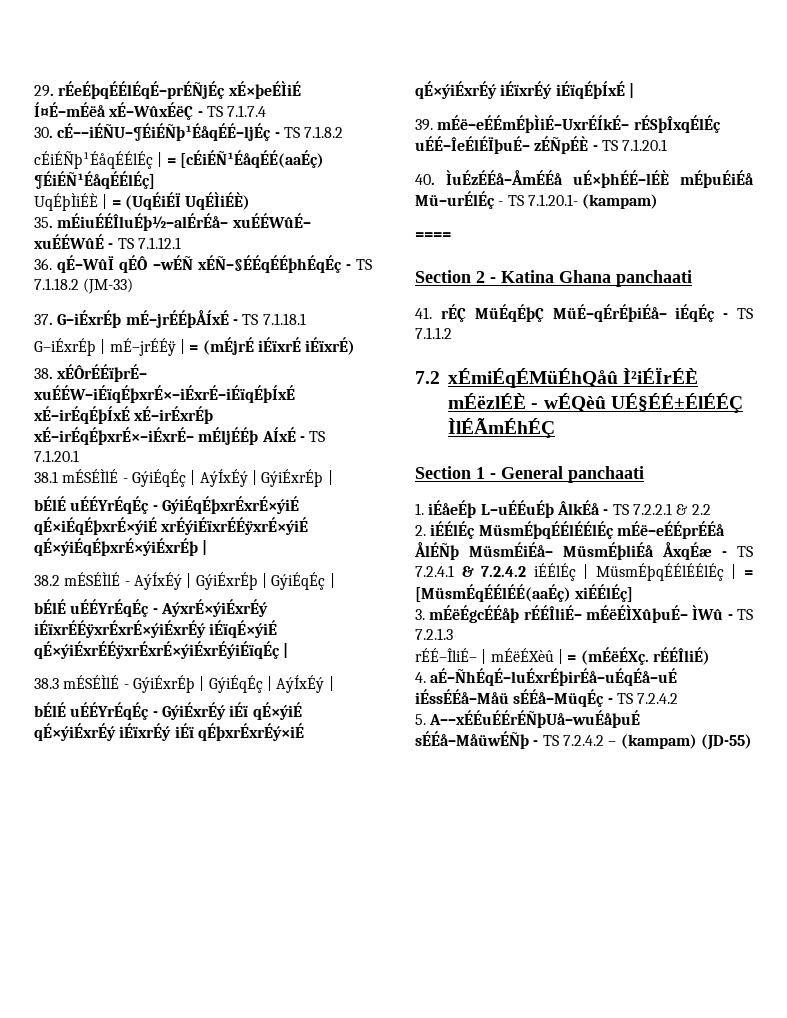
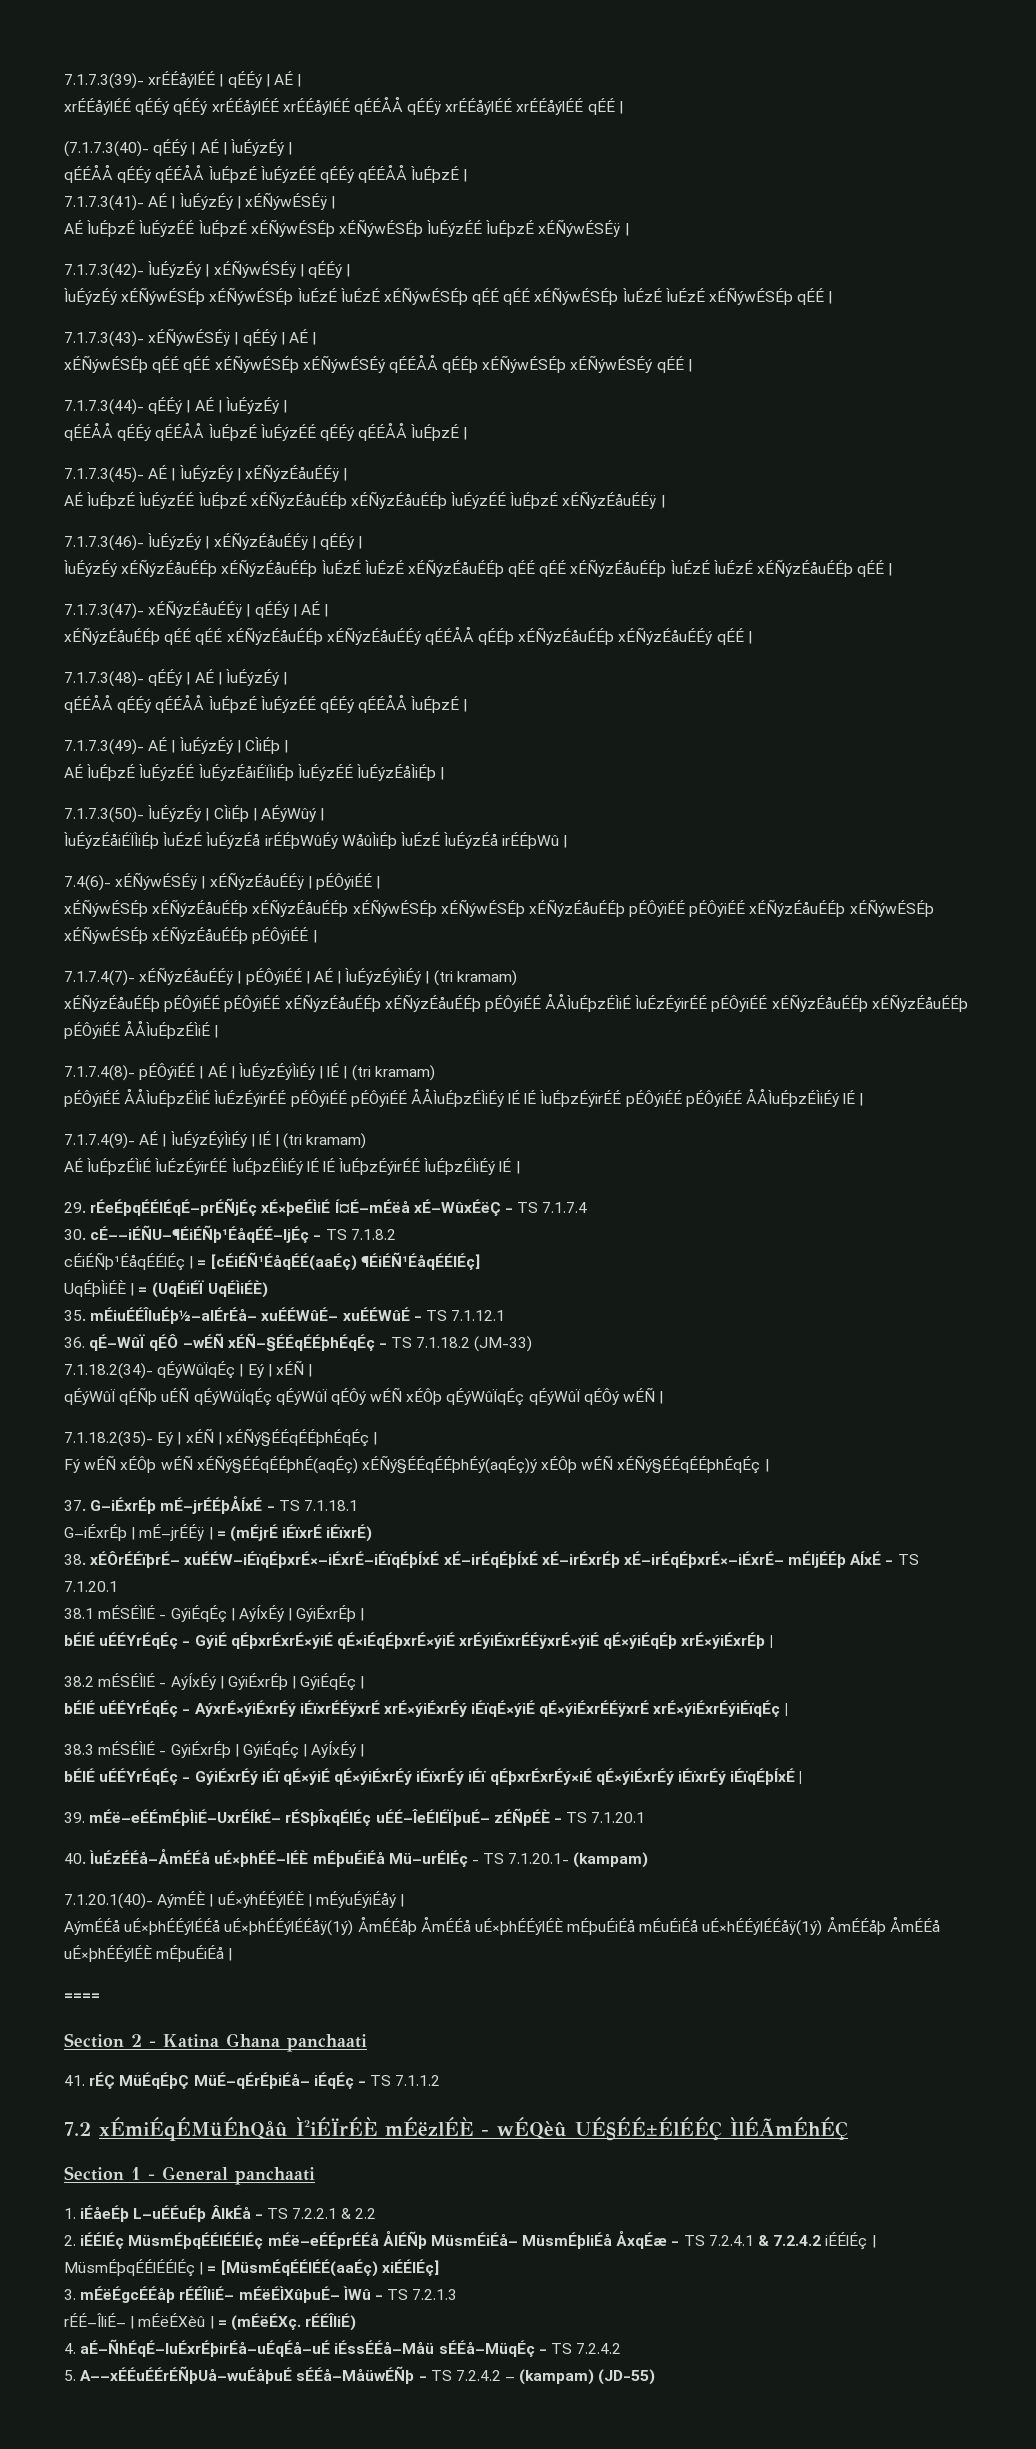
(34, 91) none -> [64,71,302,89] [64,97,623,115] [64,139,293,157] [64,165,468,183] [64,192,336,211] [64,219,629,237] [64,260,351,279] [64,287,833,305] [64,328,317,347] [64,355,692,373] [64,397,288,415] [64,423,468,441] [64,464,348,483] [64,491,665,509] [64,532,363,551] [64,559,893,577] [64,600,329,619] [64,627,752,645] [64,669,288,687] [64,695,468,713] [64,737,289,755] [64,764,445,781] [64,805,325,823] [64,832,568,849] [64,872,381,891] [64,899,934,917] [64,926,317,944] [64,967,517,986] [64,994,968,1012] [64,1021,219,1039] [64,1063,435,1081] [64,1089,864,1107] [64,1131,367,1149] [64,1158,520,1175] 7.1.7.3(39)- xrÉÉåýlÉÉ | qÉÉý | AÉ | // xrÉÉåýlÉÉ qÉÉý qÉÉý xrÉÉåýlÉÉ xrÉÉåýlÉÉ qÉÉÅÅ qÉÉÿ xrÉÉåýlÉÉ xrÉÉåýlÉÉ qÉÉ | // (7.1.7.3(40)- qÉÉý | AÉ | ÌuÉýzÉý | // qÉÉÅÅ qÉÉý qÉÉÅÅ ÌuÉþzÉ ÌuÉýzÉÉ qÉÉý qÉÉÅÅ ÌuÉþzÉ | // 7.1.7.3(41)- AÉ | ÌuÉýzÉý | xÉÑýwÉSÉÿ | // AÉ ÌuÉþzÉ ÌuÉýzÉÉ ÌuÉþzÉ xÉÑýwÉSÉþ xÉÑýwÉSÉþ ÌuÉýzÉÉ ÌuÉþzÉ xÉÑýwÉSÉÿ | // 7.1.7.3(42)- ÌuÉýzÉý | xÉÑýwÉSÉÿ | qÉÉý | // ÌuÉýzÉý xÉÑýwÉSÉþ xÉÑýwÉSÉþ ÌuÉzÉ ÌuÉzÉ xÉÑýwÉSÉþ qÉÉ qÉÉ xÉÑýwÉSÉþ ÌuÉzÉ ÌuÉzÉ xÉÑýwÉSÉþ qÉÉ | // 7.1.7.3(43)- xÉÑýwÉSÉÿ | qÉÉý | AÉ | // xÉÑýwÉSÉþ qÉÉ qÉÉ xÉÑýwÉSÉþ xÉÑýwÉSÉý qÉÉÅÅ qÉÉþ xÉÑýwÉSÉþ xÉÑýwÉSÉý qÉÉ | // 7.1.7.3(44)- qÉÉý | AÉ | ÌuÉýzÉý | // qÉÉÅÅ qÉÉý qÉÉÅÅ ÌuÉþzÉ ÌuÉýzÉÉ qÉÉý qÉÉÅÅ ÌuÉþzÉ | // 7.1.7.3(45)- AÉ | ÌuÉýzÉý | xÉÑýzÉåuÉÉÿ | // AÉ ÌuÉþzÉ ÌuÉýzÉÉ ÌuÉþzÉ xÉÑýzÉåuÉÉþ xÉÑýzÉåuÉÉþ ÌuÉýzÉÉ ÌuÉþzÉ xÉÑýzÉåuÉÉÿ | // 7.1.7.3(46)- ÌuÉýzÉý | xÉÑýzÉåuÉÉÿ | qÉÉý | // ÌuÉýzÉý xÉÑýzÉåuÉÉþ xÉÑýzÉåuÉÉþ ÌuÉzÉ ÌuÉzÉ xÉÑýzÉåuÉÉþ qÉÉ qÉÉ xÉÑýzÉåuÉÉþ ÌuÉzÉ ÌuÉzÉ xÉÑýzÉåuÉÉþ qÉÉ | // 7.1.7.3(47)- xÉÑýzÉåuÉÉÿ | qÉÉý | AÉ | // xÉÑýzÉåuÉÉþ qÉÉ qÉÉ xÉÑýzÉåuÉÉþ xÉÑýzÉåuÉÉý qÉÉÅÅ qÉÉþ xÉÑýzÉåuÉÉþ xÉÑýzÉåuÉÉý qÉÉ | // 7.1.7.3(48)- qÉÉý | AÉ | ÌuÉýzÉý | // qÉÉÅÅ qÉÉý qÉÉÅÅ ÌuÉþzÉ ÌuÉýzÉÉ qÉÉý qÉÉÅÅ ÌuÉþzÉ | // 7.1.7.3(49)- AÉ | ÌuÉýzÉý | CÌiÉþ | // AÉ ÌuÉþzÉ ÌuÉýzÉÉ ÌuÉýzÉåiÉÏÌiÉþ ÌuÉýzÉÉ ÌuÉýzÉåÌiÉþ | // 7.1.7.3(50)- ÌuÉýzÉý | CÌiÉþ | AÉýWûý | // ÌuÉýzÉåiÉÏÌiÉþ ÌuÉzÉ ÌuÉýzÉå irÉÉþWûÉý WåûÌiÉþ ÌuÉzÉ ÌuÉýzÉå irÉÉþWû | // 7.4(6)- xÉÑýwÉSÉÿ | xÉÑýzÉåuÉÉÿ | pÉÔýiÉÉ | // xÉÑýwÉSÉþ xÉÑýzÉåuÉÉþ xÉÑýzÉåuÉÉþ xÉÑýwÉSÉþ xÉÑýwÉSÉþ xÉÑýzÉåuÉÉþ pÉÔýiÉÉ pÉÔýiÉÉ xÉÑýzÉåuÉÉþ xÉÑýwÉSÉþ xÉÑýwÉSÉþ xÉÑýzÉåuÉÉþ pÉÔýiÉÉ | // 7.1.7.4(7)- xÉÑýzÉåuÉÉÿ | pÉÔýiÉÉ | AÉ | ÌuÉýzÉýÌiÉý | (tri kramam) // xÉÑýzÉåuÉÉþ pÉÔýiÉÉ pÉÔýiÉÉ xÉÑýzÉåuÉÉþ xÉÑýzÉåuÉÉþ pÉÔýiÉÉ ÅÅÌuÉþzÉÌiÉ ÌuÉzÉýirÉÉ pÉÔýiÉÉ xÉÑýzÉåuÉÉþ xÉÑýzÉåuÉÉþ pÉÔýiÉÉ ÅÅÌuÉþzÉÌiÉ | // 7.1.7.4(8)- pÉÔýiÉÉ | AÉ | ÌuÉýzÉýÌiÉý | lÉ | (tri kramam) // pÉÔýiÉÉ ÅÅÌuÉþzÉÌiÉ ÌuÉzÉýirÉÉ pÉÔýiÉÉ pÉÔýiÉÉ ÅÅÌuÉþzÉÌiÉý lÉ lÉ ÌuÉþzÉýirÉÉ pÉÔýiÉÉ pÉÔýiÉÉ ÅÅÌuÉþzÉÌiÉý lÉ | // 7.1.7.4(9)- AÉ | ÌuÉýzÉýÌiÉý | lÉ | (tri kramam) // AÉ ÌuÉþzÉÌiÉ ÌuÉzÉýirÉÉ ÌuÉþzÉÌiÉý lÉ lÉ ÌuÉþzÉýirÉÉ ÌuÉþzÉÌiÉý lÉ | //
(134, 286) none -> [64,1360,313,1379] [64,1387,664,1406] [64,1428,378,1447] [64,1455,769,1474] // 7.1.18.2(34)- qÉýWûÏqÉç | Eý | xÉÑ | // qÉýWûÏ qÉÑþ uÉÑ qÉýWûÏqÉç qÉýWûÏ qÉÔý wÉÑ xÉÔþ qÉýWûÏqÉç qÉýWûÏ qÉÔý wÉÑ | // 7.1.18.2(35)- Eý | xÉÑ | xÉÑý§ÉÉqÉÉþhÉqÉç | // Fý wÉÑ xÉÔþ wÉÑ xÉÑý§ÉÉqÉÉþhÉ(aqÉç) xÉÑý§ÉÉqÉÉþhÉý(aqÉç)ý xÉÔþ wÉÑ xÉÑý§ÉÉqÉÉþhÉqÉç |
[161,496,299,514] [34,517,309,535] [34,538,198,556] GýiÉqÉþxrÉxrÉ×ýiÉ qÉ×iÉqÉþxrÉ×ýiÉ xrÉýiÉïxrÉÉÿxrÉ×ýiÉ qÉ×ýiÉqÉþxrÉ×ýiÉxrÉþ -> [194,1632,766,1649] GýiÉ qÉþxrÉxrÉ×ýiÉ qÉ×iÉqÉþxrÉ×ýiÉ xrÉýiÉïxrÉÉÿxrÉ×ýiÉ qÉ×ýiÉqÉþ xrÉ×ýiÉxrÉþ
[34,620,278,638] [34,641,280,659] iÉïxrÉÉÿxrÉxrÉ×ýiÉxrÉý iÉïqÉ×ýiÉ qÉ×ýiÉxrÉÉÿxrÉxrÉ×ýiÉxrÉýiÉïqÉç -> [299,1700,781,1717] iÉïxrÉÉÿxrÉ xrÉ×ýiÉxrÉý iÉïqÉ×ýiÉ qÉ×ýiÉxrÉÉÿxrÉ xrÉ×ýiÉxrÉýiÉïqÉç
(659, 201) none -> [64,1891,405,1909] [64,1917,940,1936] [64,1945,233,1962] // 7.1.20.1(40)- AýmÉÈ | uÉ×ýhÉÉýlÉÈ | mÉýuÉýiÉåý | // AýmÉÉå uÉ×þhÉÉýlÉÉå uÉ×þhÉÉýlÉÉåÿ(1ý) ÅmÉÉåþ ÅmÉÉå uÉ×þhÉÉýlÉÈ mÉþuÉiÉå mÉuÉiÉå uÉ×hÉÉýlÉÉåÿ(1ý) ÅmÉÉåþ ÅmÉÉå uÉ×þhÉÉýlÉÈ mÉþuÉiÉå |

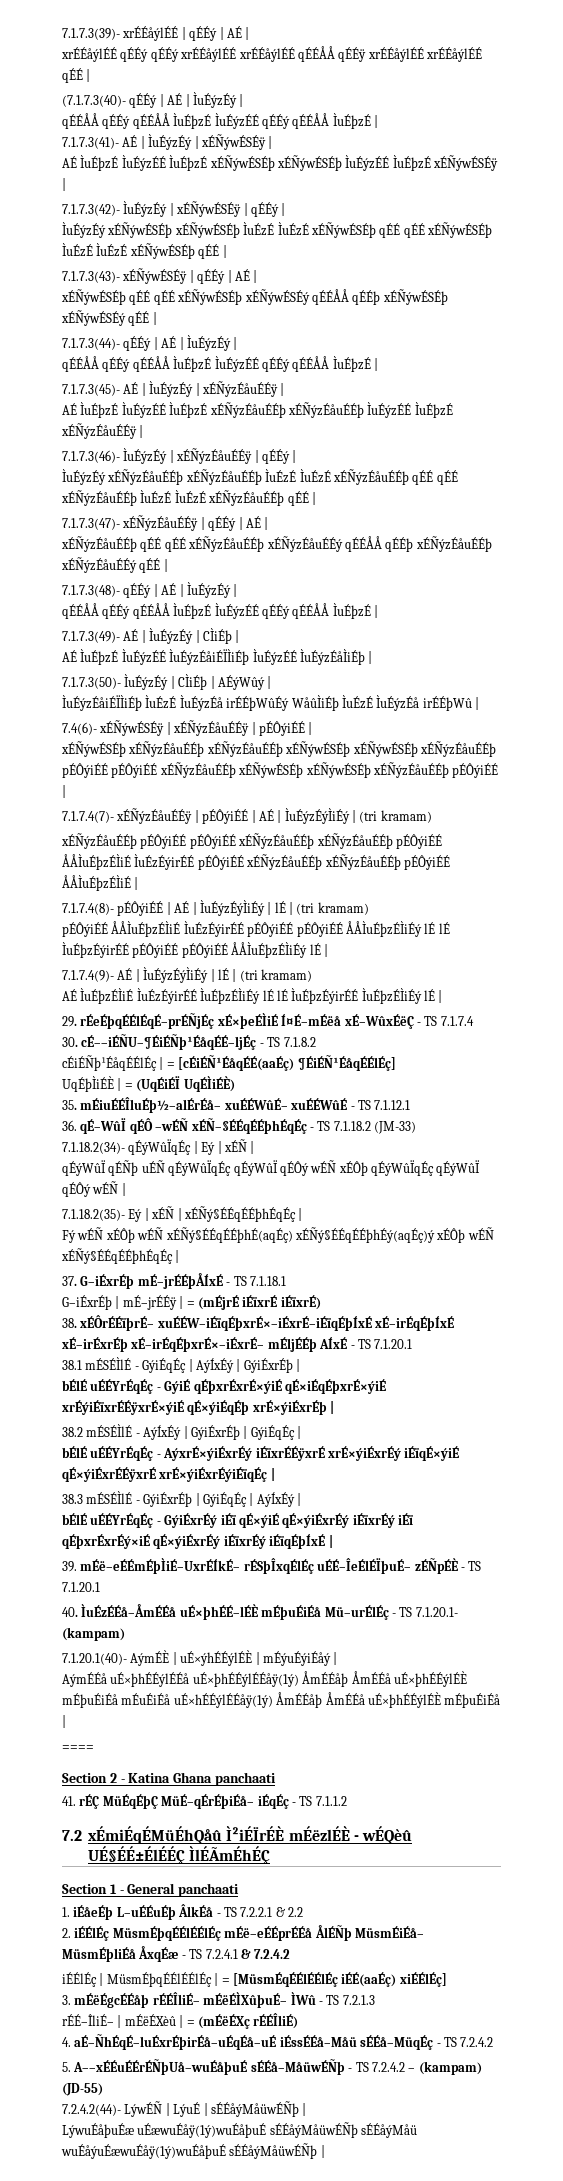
(822, 2240) none -> (291, 1954) //
[220,2259,378,2277] [MüsmÉqÉÉlÉÉ(aaÉç) -> [232,1972,397,1987] [MüsmÉqÉÉlÉÉlÉç iÉÉ(aaÉç)
[230,2313,301,2331] (mÉëÉXç. -> [197,2014,250,2029] (mÉëÉXç
(656, 2377) none -> [62,2101,307,2117] [62,2122,418,2138] [61,2143,325,2159] // 7.2.4.2(44)- LýwÉÑ | LýuÉ | sÉÉåýMåüwÉÑþ | // LýwuÉåþuÉæ uÉæwuÉåÿ(1ý)wuÉåþuÉ sÉÉåýMåüwÉÑþ sÉÉåýMåü wuÉåýuÉæwuÉåÿ(1ý)wuÉåþuÉ sÉÉåýMåüwÉÑþ |

